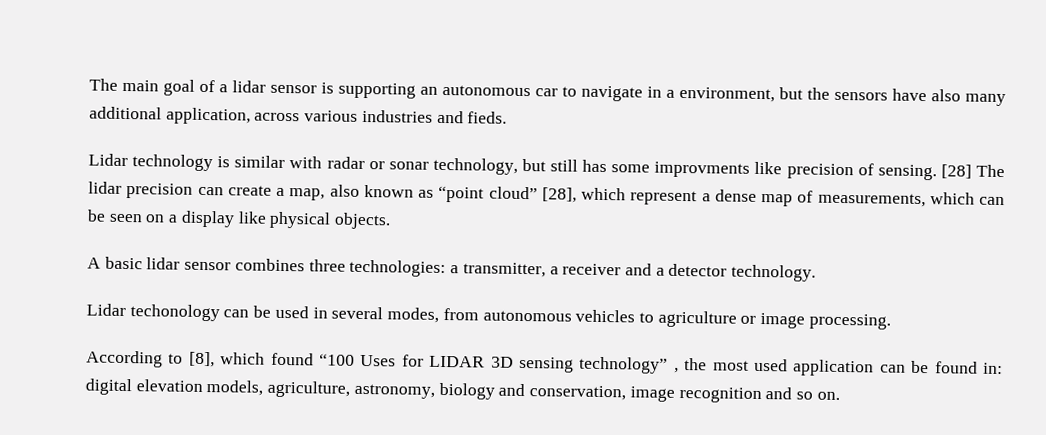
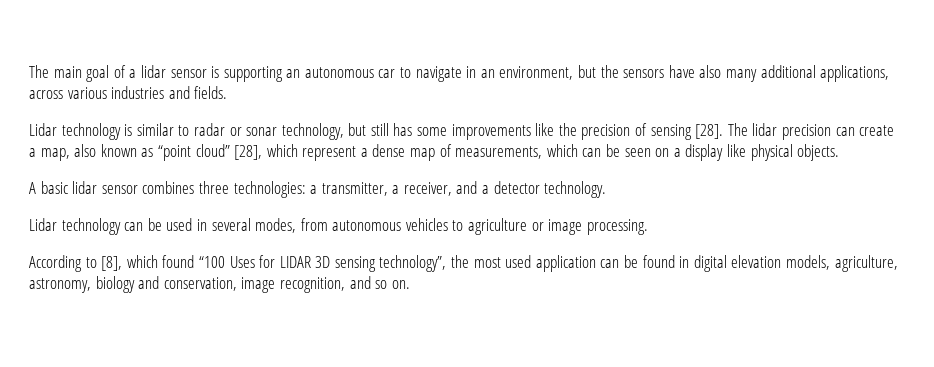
[666,89,675,98] a -> [480,69,495,78] an
[165,107,251,125] application, -> [820,65,890,82] applications,
[467,111,508,124] fieds. -> [194,86,228,99] fields.
[289,156,323,169] with -> [178,125,190,136] to
[654,161,972,181] improvments like precision of sensing. [28] -> [451,123,724,140] improvements like the precision of sensing [28].
[562,263,622,276] receiver -> [403,182,452,196] receiver,
[129,304,220,322] techonology -> [61,218,121,235] technology
[579,356,679,374] technology” , -> [379,255,447,272] technology”,
[982,362,1003,375] in: -> [679,256,690,268] in
[678,386,762,404] recognition -> [279,277,345,293] recognition,

